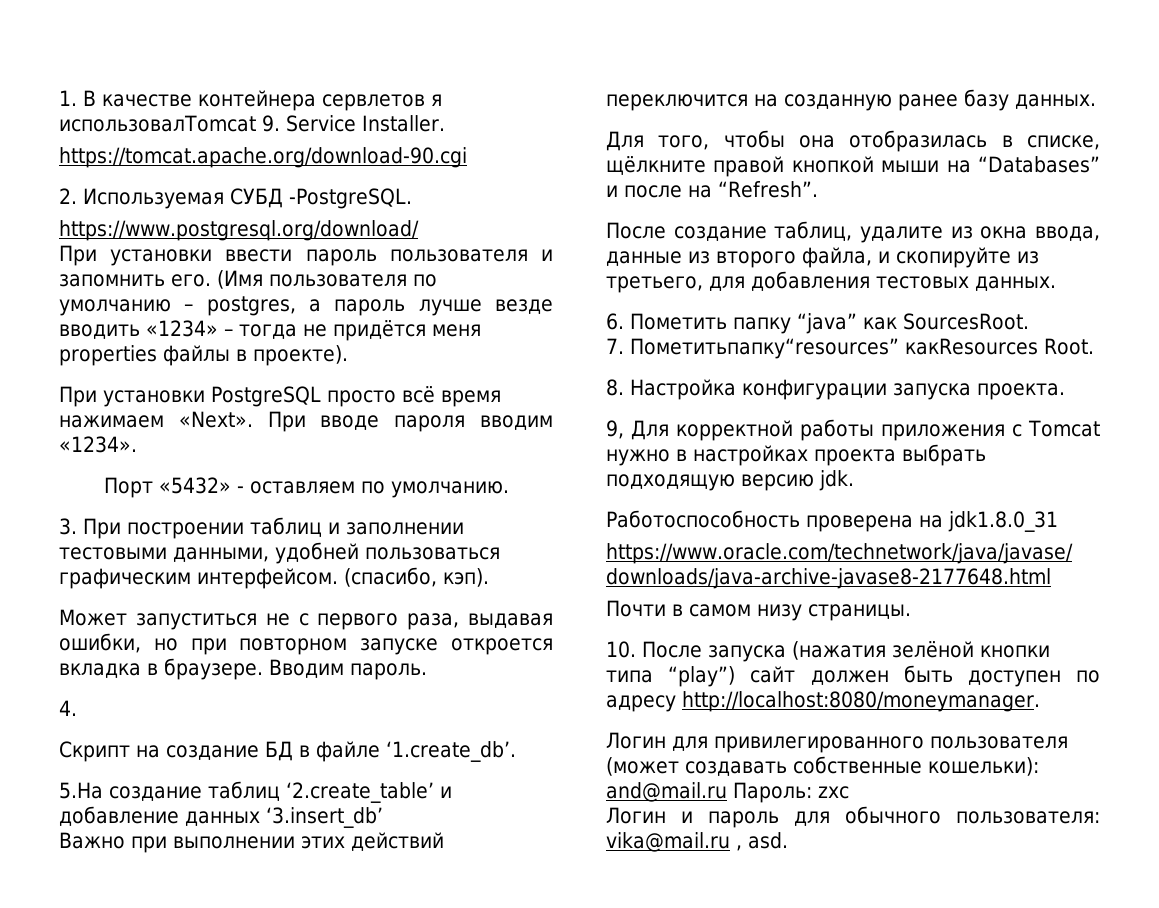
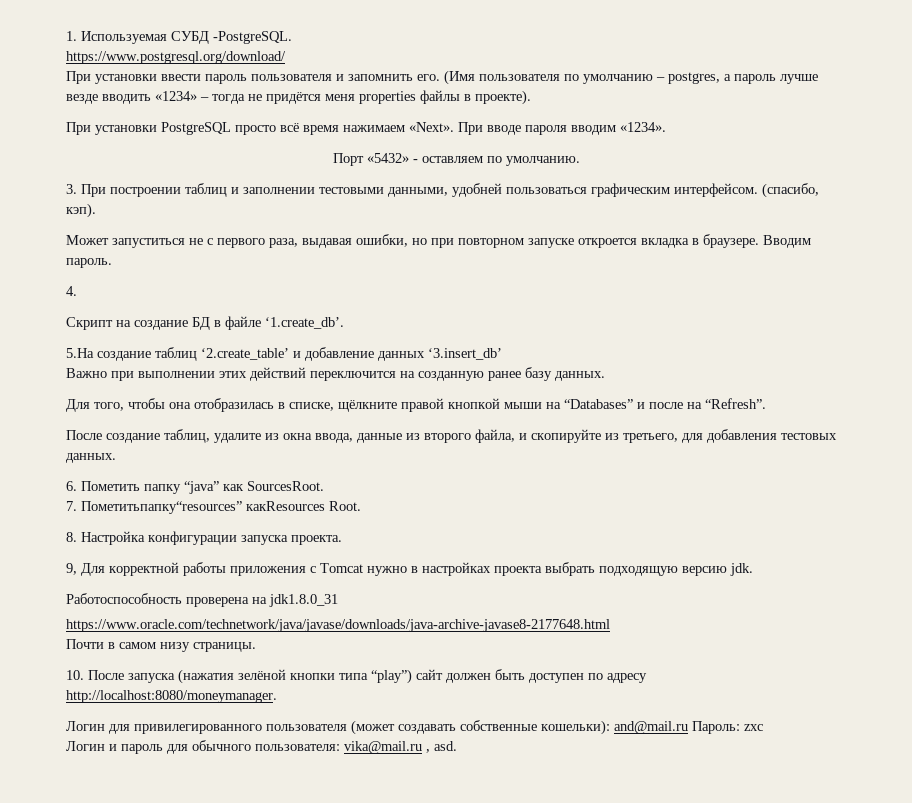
[83,90,442,111] [59,115,445,132] [59,147,467,168] [59,188,77,204] В качестве контейнера сервлетов я использовалTomcat 9. Service Installer. // https://tomcat.apache.org/download-90.cgi // 2. -> (77, 36) none

